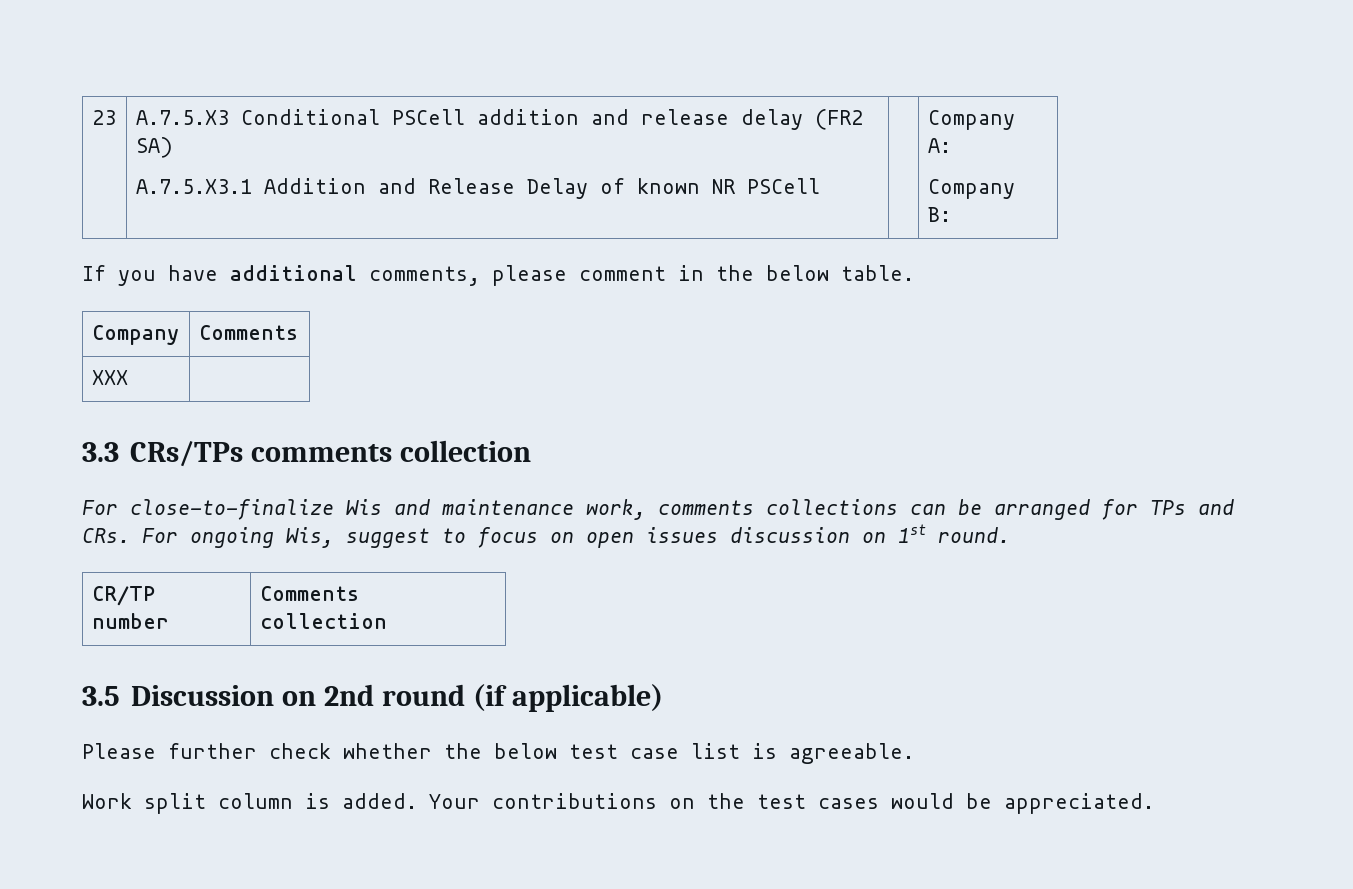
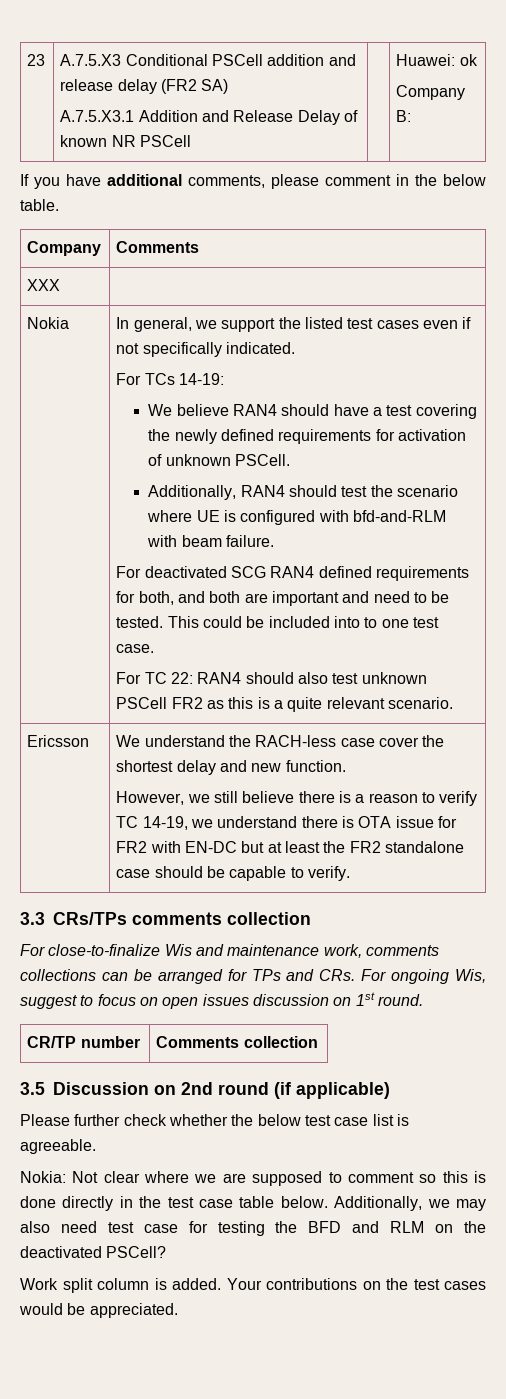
[927,110,1015,130] [927,138,951,153] Company A: -> [396,54,478,66] Huawei: ok
(128, 377) none -> [27,317,70,329] [116,317,472,332] [116,342,295,357] [116,373,224,385] [148,404,477,419] [148,429,467,444] [148,454,291,466] [148,485,459,500] [147,510,447,525] [147,535,275,547] [116,566,469,581] [116,591,450,606] [116,616,439,628] [116,644,155,653] [116,672,427,684] [116,697,453,712] [27,735,90,747] [116,735,445,747] [116,760,346,775] [116,791,478,806] [116,816,457,830] [116,841,464,853] [116,866,350,881] // Nokia | In general, we support the listed test cases even if not specifically indicated. // For TCs 14-19: // We believe RAN4 should have a test covering the newly defined requirements for activation of unknown PSCell. // Additionally, RAN4 should test the scenario where UE is configured with bfd-and-RLM with beam failure. // For deactivated SCG RAN4 defined requirements for both, and both are important and need to be tested. This could be included into to one test case. // For TC 22: RAN4 should also test unknown PSCell FR2 as this is a quite relevant scenario. // Ericsson | We understand the RACH-less case cover the shortest delay and new function. // However, we still believe there is a reason to verify TC 14-19, we understand there is OTA issue for FR2 with EN-DC but at least the FR2 standalone case should be capable to verify.
(914, 753) none -> [20,1171,487,1186] [20,1196,486,1211] [20,1221,487,1236] [20,1246,167,1258] // Nokia: Not clear where we are supposed to comment so this is done directly in the test case table below. Additionally, we may also need test case for testing the BFD and RLM on the deactivated PSCell?

